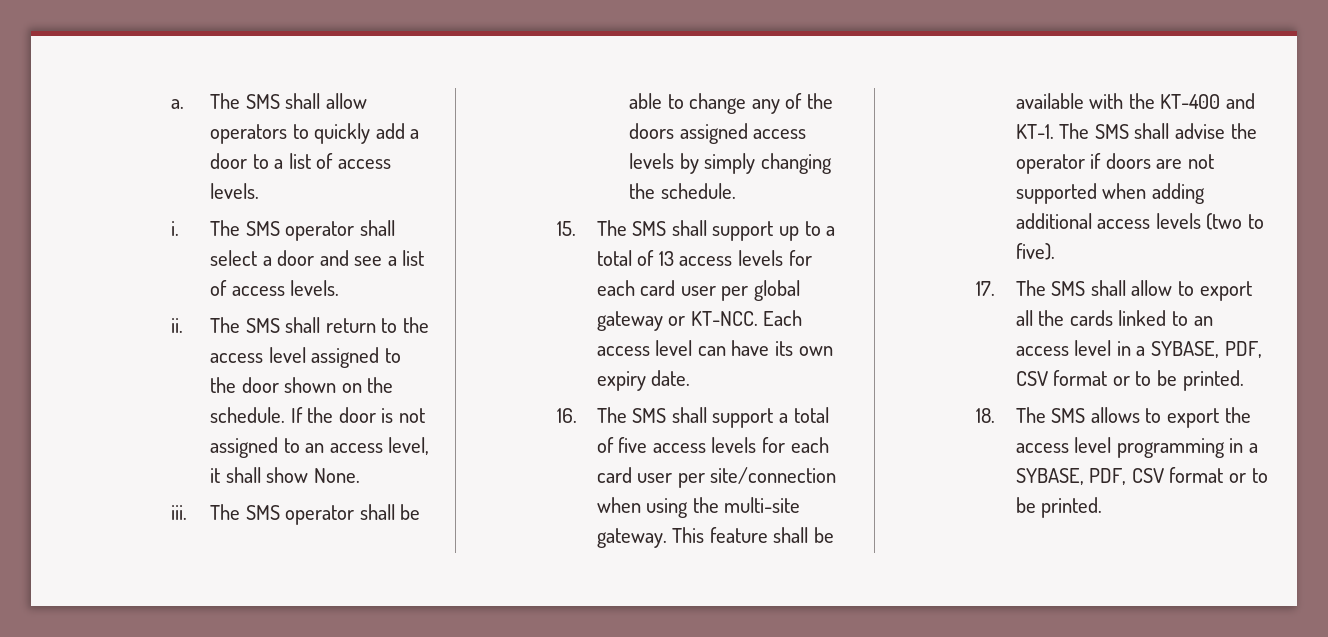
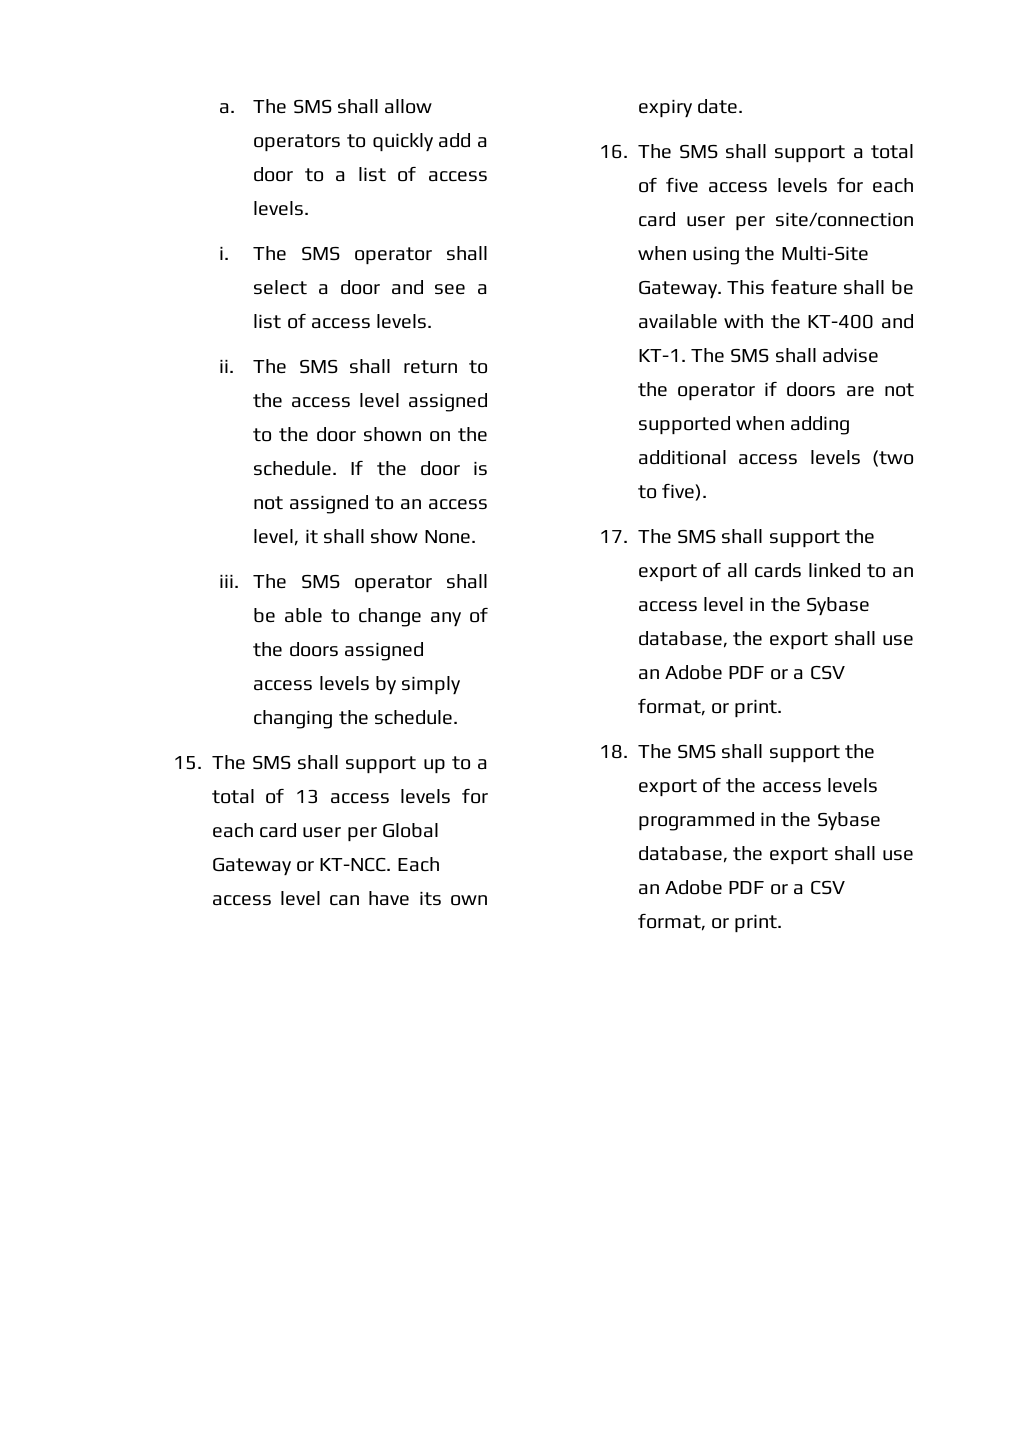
[753,280,800,301] [596,311,663,331] global gateway -> [382,823,440,838] [211,857,292,876] Global Gateway
[724,497,801,513] [596,528,667,548] multi-site gateway. -> [780,246,869,261] [637,280,722,299] Multi-Site Gateway.
[1131,280,1252,301] [1015,310,1065,326] allow to export all the -> [768,529,876,548] [637,562,749,582] support the export of all
[1136,341,1262,358] [1015,370,1244,391] [976,407,1251,428] [1015,437,1258,458] [1015,467,1268,485] [1015,497,1103,518] a SYBASE, PDF, CSV format or to be printed. // 18. The SMS allows to export the access level programming in a SYBASE, PDF, CSV format or to be printed. -> [770,597,871,616] [637,631,914,650] [637,665,845,680] [637,698,783,718] [598,744,876,763] [637,777,879,797] [637,812,881,831] [637,846,914,865] [637,880,845,895] [637,913,783,933] the Sybase database, the export shall use an Adobe PDF or a CSV format, or print. // 18. The SMS shall support the export of the access levels programmed in the Sybase database, the export shall use an Adobe PDF or a CSV format, or print.

